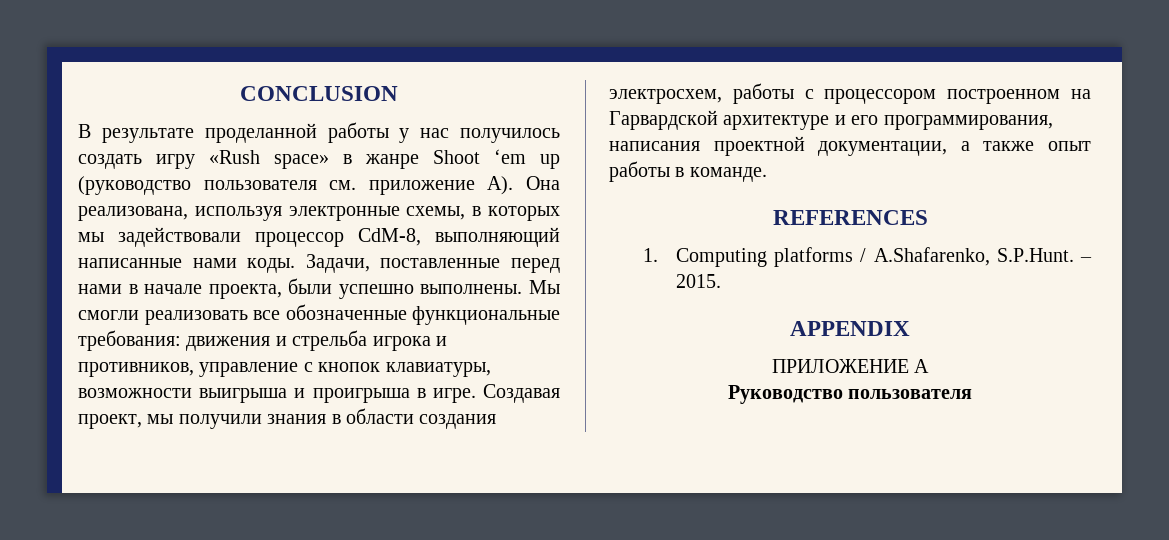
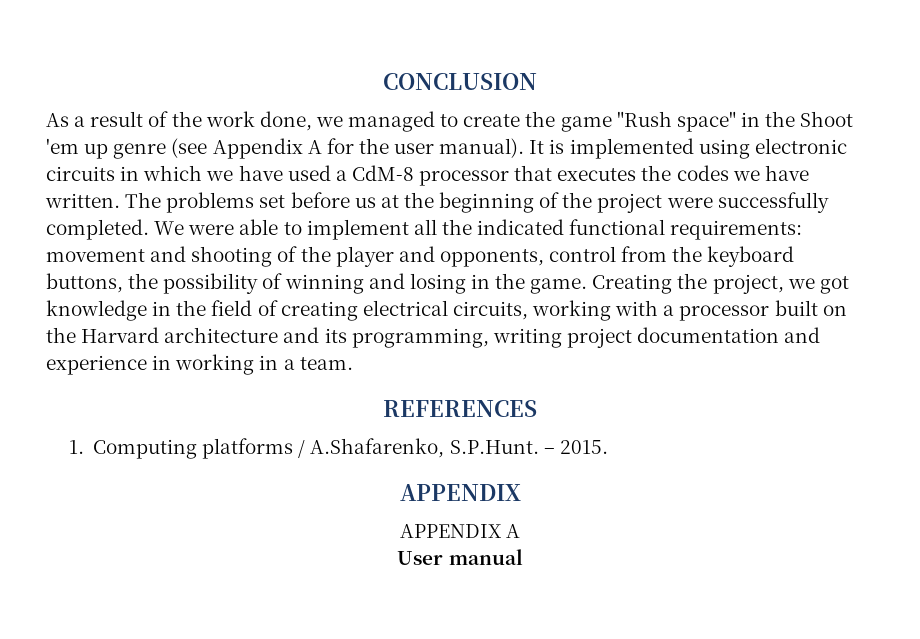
[78,122,560,143] [78,149,560,169] [78,176,560,195] [78,206,560,221] [78,227,560,247] [78,254,560,273] [78,278,560,299] [78,304,560,325] [78,330,447,351] [78,362,491,377] [78,384,560,403] [78,408,497,429] [609,83,1091,104] [609,110,1053,130] [609,136,1091,156] [609,161,767,182] В результате проделанной работы у нас получилось создать игру «Rush space» в жанре Shoot ‘em up (руководство пользователя см. приложение А). Она реализована, используя электронные схемы, в которых мы задействовали процессор CdM-8, выполняющий написанные нами коды. Задачи, поставленные перед нами в начале проекта, были успешно выполнены. Мы смогли реализовать все обозначенные функциональные требования: движения и стрельба игрока и противников, управление с кнопок клавиатуры, возможности выигрыша и проигрыша в игре. Создавая проект, мы получили знания в области создания электросхем, работы с процессором построенном на Гарвардской архитектуре и его программирования, написания проектной документации, а также опыт работы в команде. -> [46,111,854,132] [46,138,847,159] [46,165,809,186] [45,192,829,213] [46,219,803,240] [46,246,795,267] [46,273,849,294] [46,300,847,321] [46,327,821,348] [46,354,353,375] As a result of the work done, we managed to create the game "Rush space" in the Shoot 'em up genre (see Appendix A for the user manual). It is implemented using electronic circuits in which we have used a CdM-8 processor that executes the codes we have written. The problems set before us at the beginning of the project were successfully completed. We were able to implement all the indicated functional requirements: movement and shooting of the player and opponents, control from the keyboard buttons, the possibility of winning and losing in the game. Creating the project, we got knowledge in the field of creating electrical circuits, working with a processor built on the Harvard architecture and its programming, writing project documentation and experience in working in a team.
[771,359,909,373] ПРИЛОЖЕНИЕ -> [399,524,501,538] APPENDIX
[727,385,973,404] Руководство пользователя -> [397,549,523,565] User manual

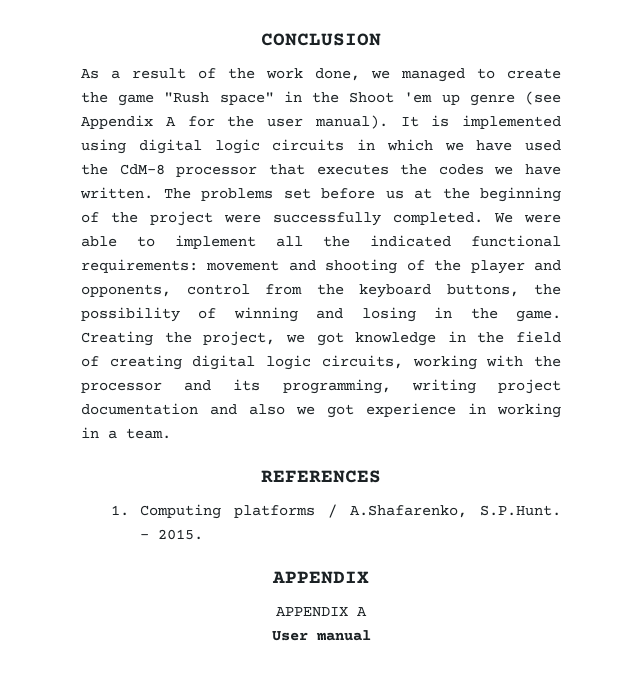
[754,138,847,154] electronic -> [138,139,260,154] digital logic
[335,170,347,181] a -> [81,164,108,175] the
[362,300,448,316] electrical -> [192,355,312,370] digital logic
[663,300,847,321] [46,327,279,343] a processor built on the Harvard architecture -> [534,356,561,367] [81,382,162,393] the processor
(821, 335) none -> [249,404,354,418] also we got

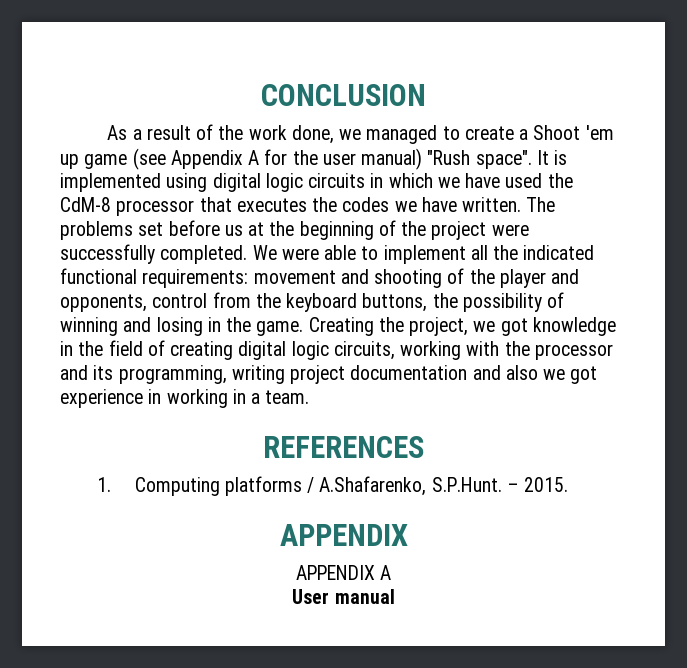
[81,91,339,106] the game "Rush space" in the -> [519,129,529,140] a
[469,94,515,106] genre -> [84,154,128,169] game
[314,115,388,129] manual). -> [361,148,532,170] manual) "Rush space".

